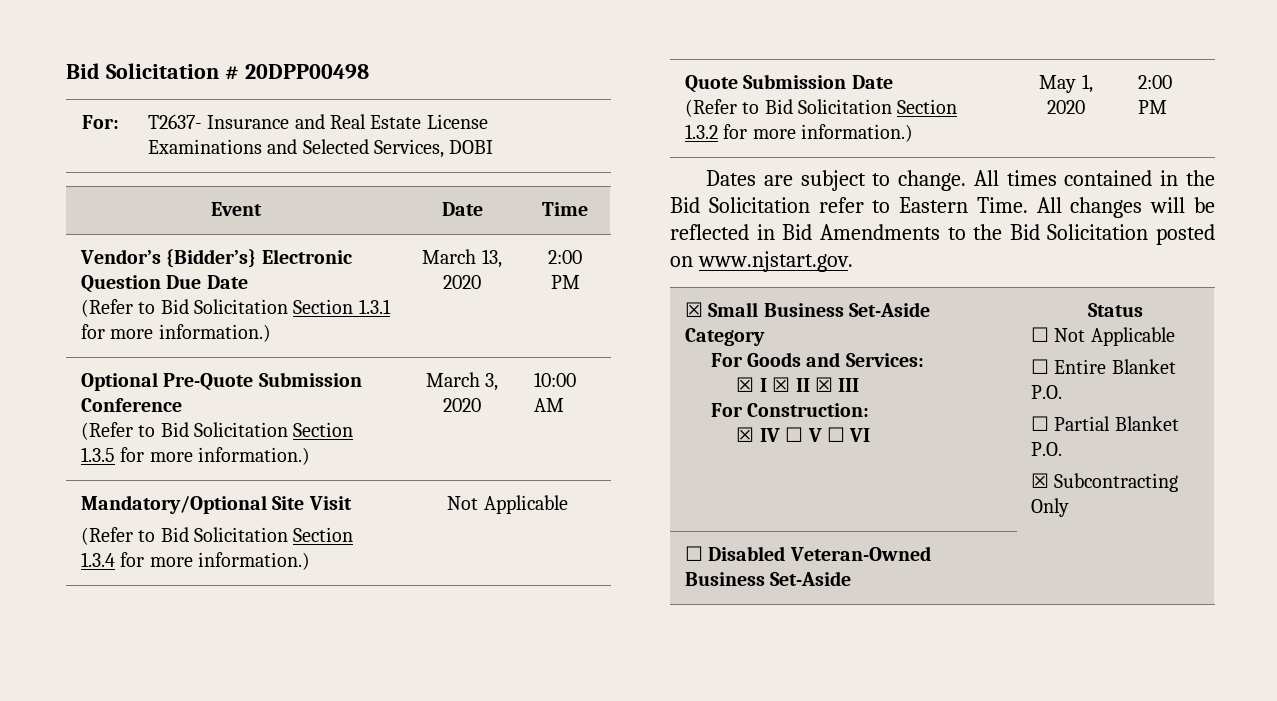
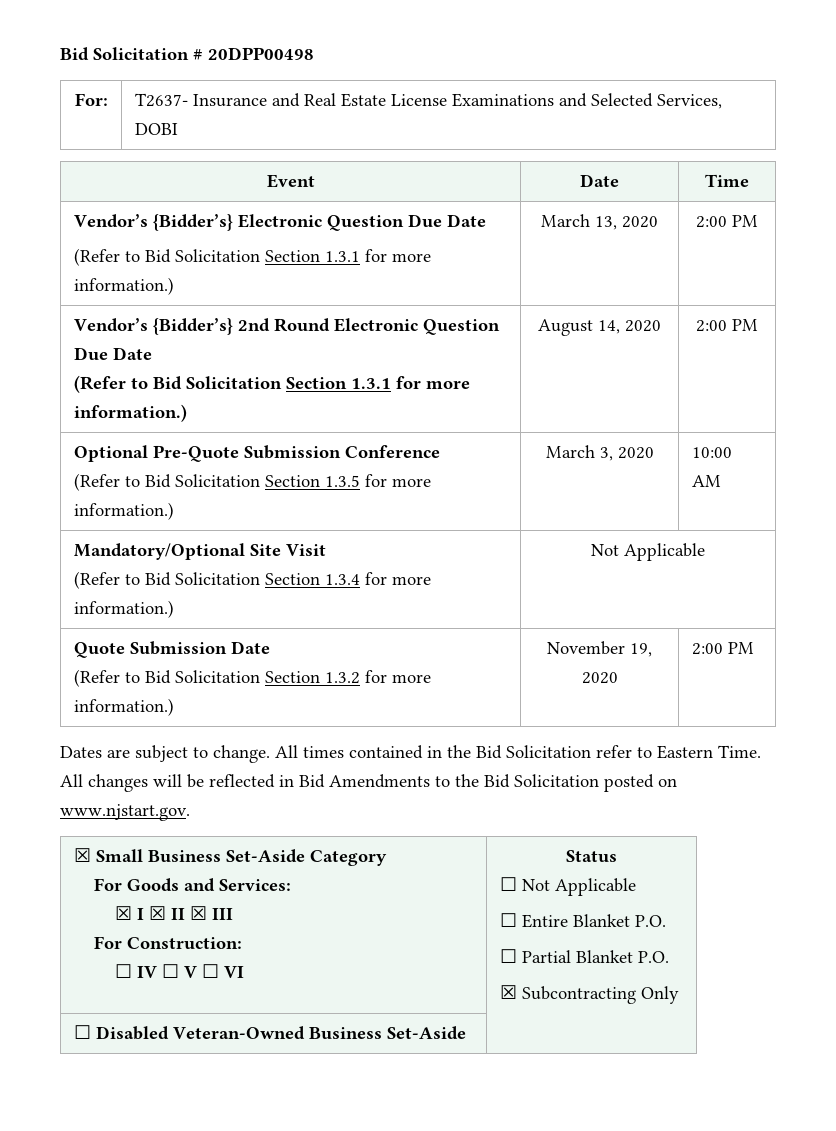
(580, 282) none -> [73,318,500,335] [73,347,152,361] [73,375,470,393] [73,404,187,422] [538,319,661,336] [696,319,758,332] // Vendor’s {Bidder’s} 2nd Round Electronic Question Due Date // (Refer to Bid Solicitation Section 1.3.1 for more information.) | August 14, 2020 | 2:00 PM
[1039,74,1093,93] May 1, -> [547,641,652,657] November 19,
[736,427,755,442] ☒ -> [115,964,133,978] ☐

